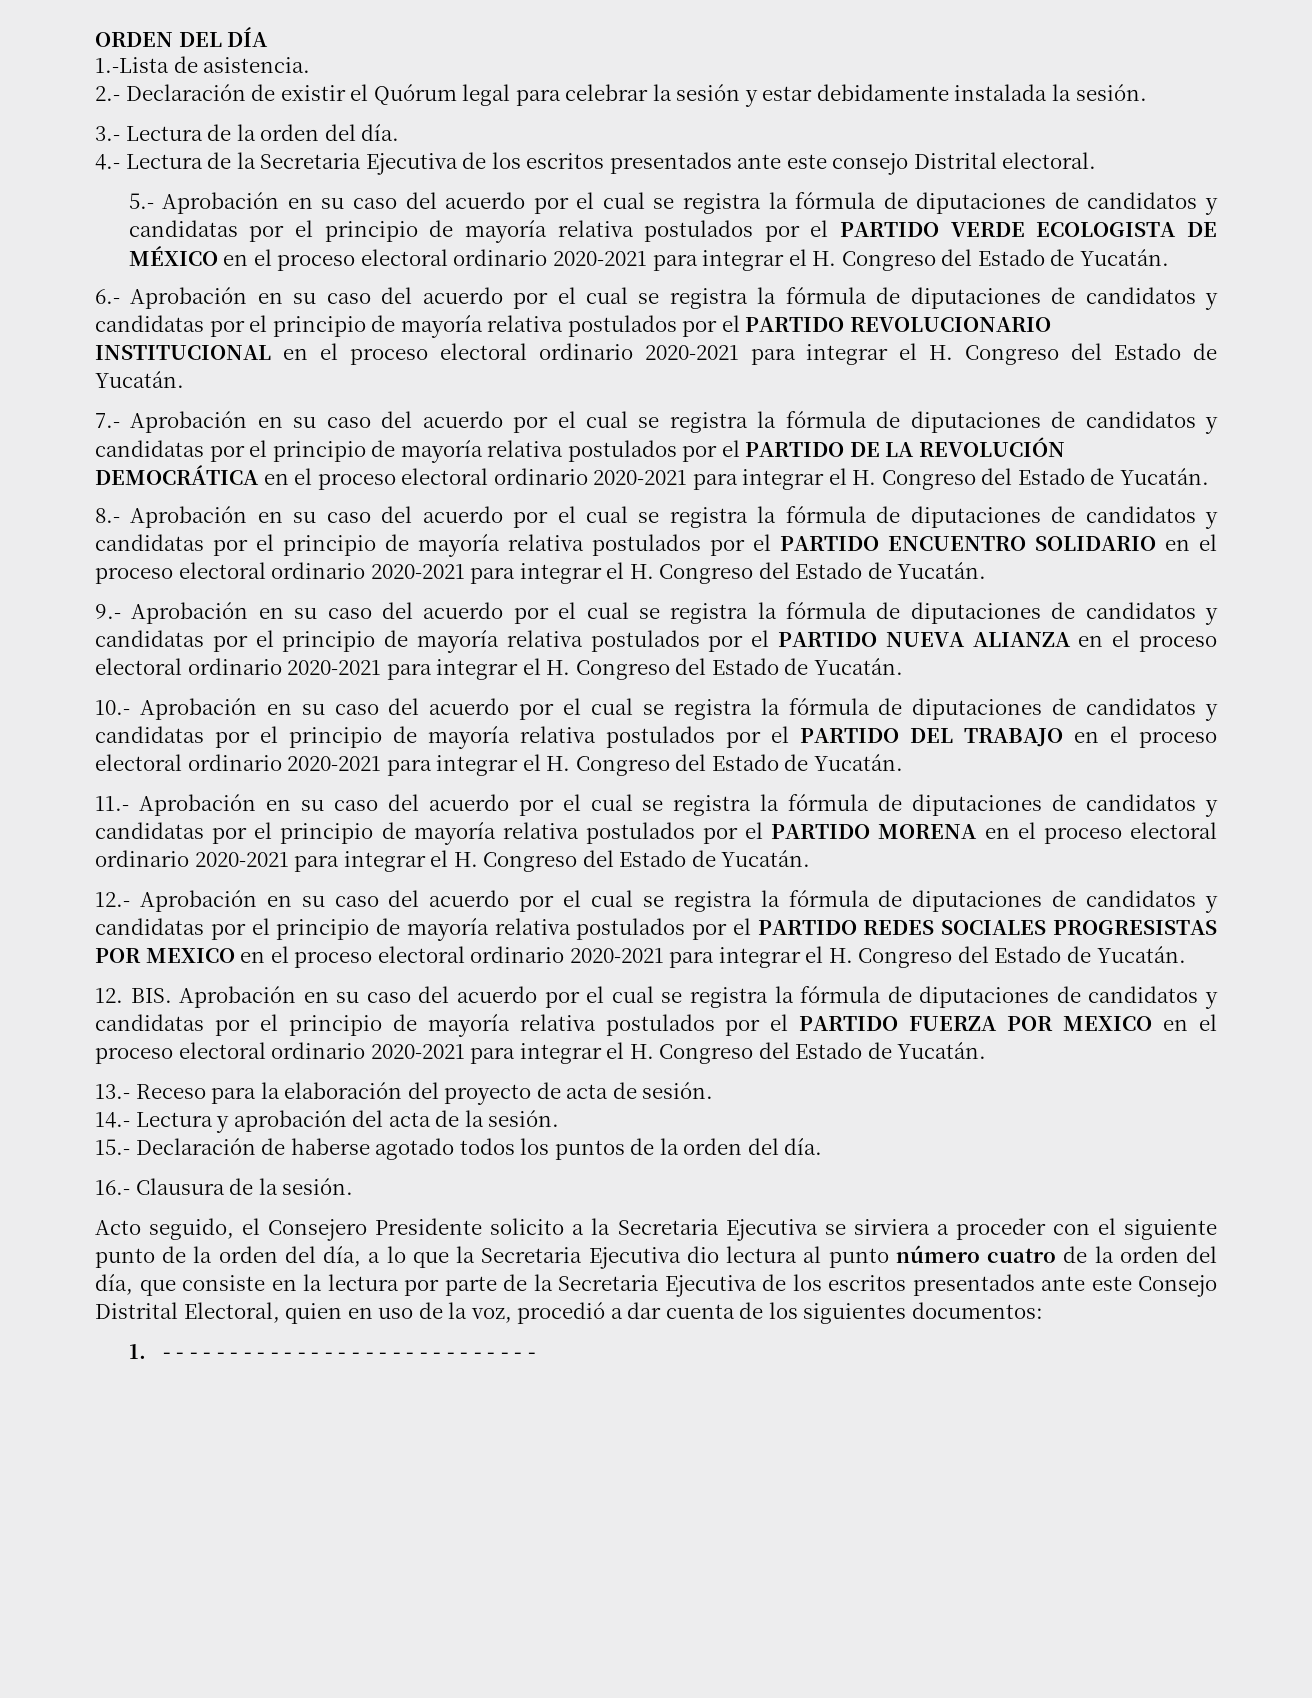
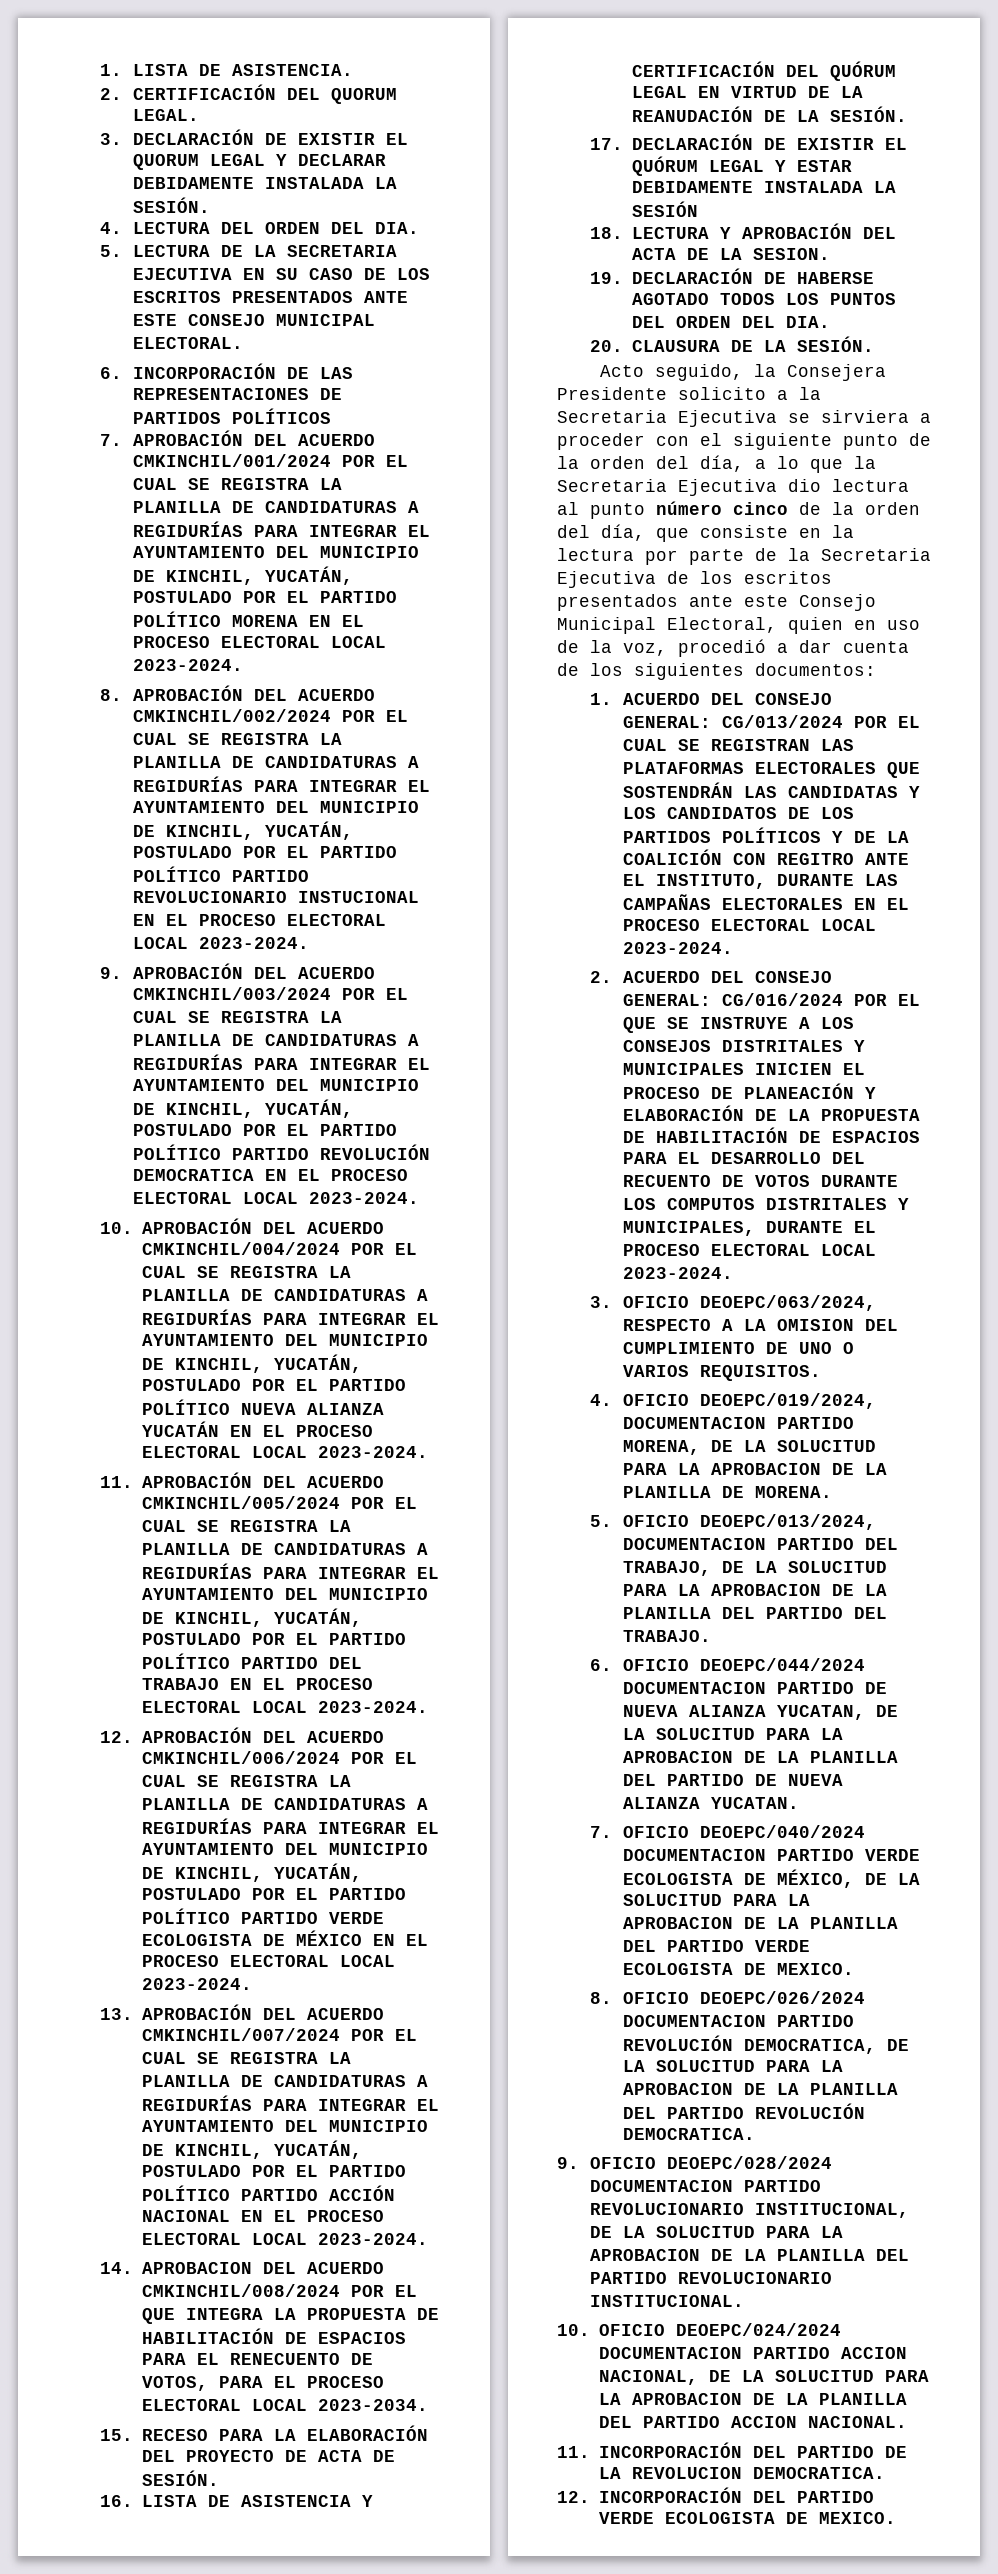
[95,27,269,47] [95,56,311,73] [95,84,1147,107] [95,124,400,141] [95,152,1097,175] [128,192,1218,215] [128,220,829,243] ORDEN DEL DÍA // 1.-Lista de asistencia. // 2.- Declaración de existir el Quórum legal para celebrar la sesión y estar debidamente instalada la sesión. // 3.- Lectura de la orden del día. // 4.- Lectura de la Secretaria Ejecutiva de los escritos presentados ante este consejo Distrital electoral. // 5.- Aprobación en su caso del acuerdo por el cual se registra la fórmula de diputaciones de candidatos y candidatas por el principio de mayoría relativa postulados por el -> [100,64,354,76] [100,84,398,104] [133,109,200,121] [100,129,409,145] [133,154,387,170] [133,177,398,189] [133,197,211,213] [100,222,420,234] [100,245,398,257] [133,268,431,280] [133,291,409,303] [133,314,376,326] [133,337,244,349] [100,363,354,379] [133,388,343,400] [133,408,332,424] [100,430,376,446] [133,454,409,467] [133,478,343,490] [133,501,420,513] [133,521,431,537] [133,546,420,558] [133,566,354,585] [133,591,398,603] [133,611,365,627] [133,636,387,648] [133,659,244,671] [100,685,376,701] [133,709,409,722] [133,733,343,745] [133,756,420,768] [133,776,431,792] [133,801,420,813] [133,821,354,840] [133,846,398,858] [133,866,310,882] [133,891,420,903] [133,914,387,926] [133,937,310,949] [100,963,376,979] [133,987,409,1000] [133,1011,343,1023] [133,1034,420,1046] [133,1054,431,1070] [133,1079,420,1091] [133,1099,354,1118] [133,1124,398,1136] [133,1144,431,1160] [133,1169,409,1181] [133,1192,420,1204] [100,1218,384,1234] [141,1242,417,1255] [141,1266,351,1278] [141,1289,428,1301] [141,1309,439,1325] [141,1334,428,1346] [141,1354,362,1373] [141,1379,406,1391] [141,1399,384,1415] [141,1421,373,1437] [141,1446,428,1458] [100,1472,384,1488] [141,1496,417,1509] [141,1520,351,1532] [141,1543,428,1555] [141,1563,439,1579] [141,1588,428,1600] [141,1608,362,1627] [141,1633,406,1645] [141,1653,362,1669] [141,1678,373,1690] [141,1701,428,1713] [100,1727,384,1743] [141,1751,417,1764] [141,1775,351,1787] [141,1798,428,1810] [141,1818,439,1834] [141,1843,428,1855] [141,1863,362,1882] [141,1888,406,1900] [141,1908,230,1924] 1. LISTA DE ASISTENCIA. // 2. CERTIFICACIÓN DEL QUORUM LEGAL. // 3. DECLARACIÓN DE EXISTIR EL QUORUM LEGAL Y DECLARAR DEBIDAMENTE INSTALADA LA SESIÓN. // 4. LECTURA DEL ORDEN DEL DIA. // 5. LECTURA DE LA SECRETARIA EJECUTIVA EN SU CASO DE LOS ESCRITOS PRESENTADOS ANTE ESTE CONSEJO MUNICIPAL ELECTORAL. // 6. INCORPORACIÓN DE LAS REPRESENTACIONES DE PARTIDOS POLÍTICOS // 7. APROBACIÓN DEL ACUERDO CMKINCHIL/001/2024 POR EL CUAL SE REGISTRA LA PLANILLA DE CANDIDATURAS A REGIDURÍAS PARA INTEGRAR EL AYUNTAMIENTO DEL MUNICIPIO DE KINCHIL, YUCATÁN, POSTULADO POR EL PARTIDO POLÍTICO MORENA EN EL PROCESO ELECTORAL LOCAL 2023-2024. // 8. APROBACIÓN DEL ACUERDO CMKINCHIL/002/2024 POR EL CUAL SE REGISTRA LA PLANILLA DE CANDIDATURAS A REGIDURÍAS PARA INTEGRAR EL AYUNTAMIENTO DEL MUNICIPIO DE KINCHIL, YUCATÁN, POSTULADO POR EL PARTIDO POLÍTICO PARTIDO REVOLUCIONARIO INSTUCIONAL EN EL PROCESO ELECTORAL LOCAL 2023-2024. // 9. APROBACIÓN DEL ACUERDO CMKINCHIL/003/2024 POR EL CUAL SE REGISTRA LA PLANILLA DE CANDIDATURAS A REGIDURÍAS PARA INTEGRAR EL AYUNTAMIENTO DEL MUNICIPIO DE KINCHIL, YUCATÁN, POSTULADO POR EL PARTIDO POLÍTICO PARTIDO REVOLUCIÓN DEMOCRATICA EN EL PROCESO ELECTORAL LOCAL 2023-2024. // 10. APROBACIÓN DEL ACUERDO CMKINCHIL/004/2024 POR EL CUAL SE REGISTRA LA PLANILLA DE CANDIDATURAS A REGIDURÍAS PARA INTEGRAR EL AYUNTAMIENTO DEL MUNICIPIO DE KINCHIL, YUCATÁN, POSTULADO POR EL PARTIDO POLÍTICO NUEVA ALIANZA YUCATÁN EN EL PROCESO ELECTORAL LOCAL 2023-2024. // 11. APROBACIÓN DEL ACUERDO CMKINCHIL/005/2024 POR EL CUAL SE REGISTRA LA PLANILLA DE CANDIDATURAS A REGIDURÍAS PARA INTEGRAR EL AYUNTAMIENTO DEL MUNICIPIO DE KINCHIL, YUCATÁN, POSTULADO POR EL PARTIDO POLÍTICO PARTIDO DEL TRABAJO EN EL PROCESO ELECTORAL LOCAL 2023-2024. // 12. APROBACIÓN DEL ACUERDO CMKINCHIL/006/2024 POR EL CUAL SE REGISTRA LA PLANILLA DE CANDIDATURAS A REGIDURÍAS PARA INTEGRAR EL AYUNTAMIENTO DEL MUNICIPIO DE KINCHIL, YUCATÁN, POSTULADO POR EL PARTIDO POLÍTICO
[223,249,1169,271] [95,287,1218,310] [95,315,1051,338] [95,343,1217,365] [95,371,184,388] [95,411,1218,434] [95,437,1065,463] [95,465,1210,490] [95,506,1218,529] [95,534,1217,557] [95,562,987,584] [95,602,1219,625] [95,630,1217,653] [95,658,903,680] [95,698,1219,721] [95,726,1217,749] [95,754,903,776] [95,794,1218,817] [95,822,1218,845] [95,850,811,872] [95,890,1219,913] [95,918,1218,941] [95,946,1186,968] [95,986,1218,1009] [95,1014,1218,1037] [95,1042,987,1064] [95,1082,714,1105] [95,1110,560,1133] [95,1138,823,1160] [95,1178,354,1195] en el proceso electoral ordinario 2020-2021 para integrar el H. Congreso del Estado de Yucatán. // 6.- Aprobación en su caso del acuerdo por el cual se registra la fórmula de diputaciones de candidatos y candidatas por el principio de mayoría relativa postulados por el PARTIDO REVOLUCIONARIO INSTITUCIONAL en el proceso electoral ordinario 2020-2021 para integrar el H. Congreso del Estado de Yucatán. // 7.- Aprobación en su caso del acuerdo por el cual se registra la fórmula de diputaciones de candidatos y candidatas por el principio de mayoría relativa postulados por el PARTIDO DE LA REVOLUCIÓN DEMOCRÁTICA en el proceso electoral ordinario 2020-2021 para integrar el H. Congreso del Estado de Yucatán. // 8.- Aprobación en su caso del acuerdo por el cual se registra la fórmula de diputaciones de candidatos y candidatas por el principio de mayoría relativa postulados por el PARTIDO ENCUENTRO SOLIDARIO en el proceso electoral ordinario 2020-2021 para integrar el H. Congreso del Estado de Yucatán. // 9.- Aprobación en su caso del acuerdo por el cual se registra la fórmula de diputaciones de candidatos y candidatas por el principio de mayoría relativa postulados por el PARTIDO NUEVA ALIANZA en el proceso electoral ordinario 2020-2021 para integrar el H. Congreso del Estado de Yucatán. // 10.- Aprobación en su caso del acuerdo por el cual se registra la fórmula de diputaciones de candidatos y candidatas por el principio de mayoría relativa postulados por el PARTIDO DEL TRABAJO en el proceso electoral ordinario 2020-2021 para integrar el H. Congreso del Estado de Yucatán. // 11.- Aprobación en su caso del acuerdo por el cual se registra la fórmula de diputaciones de candidatos y candidatas por el principio de mayoría relativa postulados por el PARTIDO MORENA en el proceso electoral ordinario 2020-2021 para integrar el H. Congreso del Estado de Yucatán. // 12.- Aprobación en su caso del acuerdo por el cual se registra la fórmula de diputaciones de candidatos y candidatas por el principio de mayoría relativa postulados por el PARTIDO REDES SOCIALES PROGRESISTAS POR MEXICO en el proceso electoral ordinario 2020-2021 para integrar el H. Congreso del Estado de Yucatán. // 12. BIS. Aprobación en su caso del acuerdo por el cual se registra la fórmula de diputaciones de candidatos y candidatas por el principio de mayoría relativa postulados por el PARTIDO FUERZA POR MEXICO en el proceso electoral ordinario 2020-2021 para integrar el H. Congreso del Estado de Yucatán. // 13.- Receso para la elaboración del proyecto de acta de sesión. // 14.- Lectura y aprobación del acta de la sesión. // 15.- Declaración de haberse agotado todos los puntos de la orden del día. // 16.- Clausura de la sesión. -> [372,1934,428,1946] [141,1955,395,1967] [141,1978,252,1990] [100,2004,384,2020] [141,2028,417,2041] [141,2052,351,2064] [141,2075,428,2087] [141,2095,439,2111] [141,2120,428,2132] [141,2140,362,2159] [141,2165,406,2177] [141,2185,395,2201] [141,2210,384,2222] [141,2233,428,2245] [100,2262,384,2274] [141,2284,417,2297] [141,2308,439,2324] [141,2328,406,2344] [141,2353,373,2365] [141,2376,384,2391] [141,2399,428,2411] [100,2425,428,2441] [141,2450,395,2462] [141,2470,219,2486] [100,2495,373,2507] [631,61,896,81] [631,86,863,98] [631,106,907,122] [590,134,907,150] [631,156,852,176] [631,181,896,193] [631,201,698,217] [590,223,896,239] [631,248,830,260] [590,268,874,284] [631,293,896,305] [631,316,830,328] [590,336,874,352] EN EL PROCESO ELECTORAL LOCAL 2023-2024. // 13. APROBACIÓN DEL ACUERDO CMKINCHIL/007/2024 POR EL CUAL SE REGISTRA LA PLANILLA DE CANDIDATURAS A REGIDURÍAS PARA INTEGRAR EL AYUNTAMIENTO DEL MUNICIPIO DE KINCHIL, YUCATÁN, POSTULADO POR EL PARTIDO POLÍTICO PARTIDO ACCIÓN NACIONAL EN EL PROCESO ELECTORAL LOCAL 2023-2024. // 14. APROBACION DEL ACUERDO CMKINCHIL/008/2024 POR EL QUE INTEGRA LA PROPUESTA DE HABILITACIÓN DE ESPACIOS PARA EL RENECUENTO DE VOTOS, PARA EL PROCESO ELECTORAL LOCAL 2023-2034. // 15. RECESO PARA LA ELABORACIÓN DEL PROYECTO DE ACTA DE SESIÓN. // 16. LISTA DE ASISTENCIA Y CERTIFICACIÓN DEL QUÓRUM LEGAL EN VIRTUD DE LA REANUDACIÓN DE LA SESIÓN. // 17. DECLARACIÓN DE EXISTIR EL QUÓRUM LEGAL Y ESTAR DEBIDAMENTE INSTALADA LA SESIÓN // 18. LECTURA Y APROBACIÓN DEL ACTA DE LA SESION. // 19. DECLARACIÓN DE HABERSE AGOTADO TODOS LOS PUNTOS DEL ORDEN DEL DIA. // 20. CLAUSURA DE LA SESIÓN.
[242,1218,368,1241] el Consejero -> [753,364,886,381] la Consejera
[987,1248,1057,1263] cuatro -> [733,502,788,515] cinco
[95,1302,178,1319] Distrital -> [557,617,656,634] Municipal
[162,1352,536,1359] - - - - - - - - - - - - - - - - - - - - - - - - - - - - -> [623,693,833,705] [623,715,921,728] [623,739,855,751] [623,762,921,778] [623,782,921,798] [623,807,855,819] [623,827,910,843] [623,849,910,865] [623,874,899,889] [623,894,910,910] [623,919,877,931] [623,942,734,954] [590,971,833,983] [623,993,921,1006] [623,1017,855,1033] [623,1040,866,1052] [623,1063,866,1075] [623,1083,877,1099] [623,1105,921,1121] [623,1127,921,1143] [623,1152,866,1164] [623,1175,899,1187] [623,1198,910,1210] [623,1221,877,1236] [623,1244,877,1256] [623,1267,734,1279] [590,1295,877,1311] [623,1319,899,1331] [623,1342,855,1354] [623,1365,822,1381] [590,1393,877,1409] [623,1417,855,1429] [623,1440,877,1455] [623,1463,888,1475] [623,1486,833,1498] [590,1514,877,1530] [623,1538,899,1550] [623,1561,888,1576] [623,1584,888,1596] [623,1607,888,1619] [623,1630,712,1642] [590,1658,866,1671] [623,1682,888,1694] [623,1705,899,1720] [623,1728,844,1740] [623,1751,899,1763] [623,1774,844,1786] [623,1797,800,1809] [590,1825,866,1838] [623,1849,921,1861] [623,1869,921,1888] [623,1894,811,1906] [623,1917,899,1929] [623,1940,811,1952] [623,1963,855,1975] [590,1991,866,2004] [623,2015,855,2027] [623,2035,910,2054] [623,2060,844,2072] [623,2083,899,2095] [623,2103,866,2119] [623,2128,756,2140] [557,2156,833,2169] [590,2180,822,2192] [590,2203,910,2218] [590,2226,844,2238] [590,2249,910,2261] [590,2272,833,2284] [590,2295,745,2307] [557,2323,841,2336] [598,2347,907,2359] [598,2370,929,2385] [598,2393,907,2405] [598,2416,907,2428] [557,2442,907,2458] [598,2467,885,2479] [557,2487,874,2503] [598,2512,896,2524] ACUERDO DEL CONSEJO GENERAL: CG/013/2024 POR EL CUAL SE REGISTRAN LAS PLATAFORMAS ELECTORALES QUE SOSTENDRÁN LAS CANDIDATAS Y LOS CANDIDATOS DE LOS PARTIDOS POLÍTICOS Y DE LA COALICIÓN CON REGITRO ANTE EL INSTITUTO, DURANTE LAS CAMPAÑAS ELECTORALES EN EL PROCESO ELECTORAL LOCAL 2023-2024. // 2. ACUERDO DEL CONSEJO GENERAL: CG/016/2024 POR EL QUE SE INSTRUYE A LOS CONSEJOS DISTRITALES Y MUNICIPALES INICIEN EL PROCESO DE PLANEACIÓN Y ELABORACIÓN DE LA PROPUESTA DE HABILITACIÓN DE ESPACIOS PARA EL DESARROLLO DEL RECUENTO DE VOTOS DURANTE LOS COMPUTOS DISTRITALES Y MUNICIPALES, DURANTE EL PROCESO ELECTORAL LOCAL 2023-2024. // 3. OFICIO DEOEPC/063/2024, RESPECTO A LA OMISION DEL CUMPLIMIENTO DE UNO O VARIOS REQUISITOS. // 4. OFICIO DEOEPC/019/2024, DOCUMENTACION PARTIDO MORENA, DE LA SOLUCITUD PARA LA APROBACION DE LA PLANILLA DE MORENA. // 5. OFICIO DEOEPC/013/2024, DOCUMENTACION PARTIDO DEL TRABAJO, DE LA SOLUCITUD PARA LA APROBACION DE LA PLANILLA DEL PARTIDO DEL TRABAJO. // 6. OFICIO DEOEPC/044/2024 DOCUMENTACION PARTIDO DE NUEVA ALIANZA YUCATAN, DE LA SOLUCITUD PARA LA APROBACION DE LA PLANILLA DEL PARTIDO DE NUEVA ALIANZA YUCATAN. // 7. OFICIO DEOEPC/040/2024 DOCUMENTACION PARTIDO VERDE ECOLOGISTA DE MÉXICO, DE LA SOLUCITUD PARA LA APROBACION DE LA PLANILLA DEL PARTIDO VERDE ECOLOGISTA DE MEXICO. // 8. OFICIO DEOEPC/026/2024 DOCUMENTACION PARTIDO REVOLUCIÓN DEMOCRATICA, DE LA SOLUCITUD PARA LA APROBACION DE LA PLANILLA DEL PARTIDO REVOLUCIÓN DEMOCRATICA. // 9. OFICIO DEOEPC/028/2024 DOCUMENTACION PARTIDO REVOLUCIONARIO INSTITUCIONAL, DE LA SOLUCITUD PARA LA APROBACION DE LA PLANILLA DEL PARTIDO REVOLUCIONARIO INSTITUCIONAL. // 10. OFICIO DEOEPC/024/2024 DOCUMENTACION PARTIDO ACCION NACIONAL, DE LA SOLUCITUD PARA LA APROBACION DE LA PLANILLA DEL PARTIDO ACCION NACIONAL. // 11. INCORPORACIÓN DEL PARTIDO DE LA REVOLUCION DEMOCRATICA. // 12. INCORPORACIÓN DEL PARTIDO VERDE ECOLOGISTA DE MEXICO.

